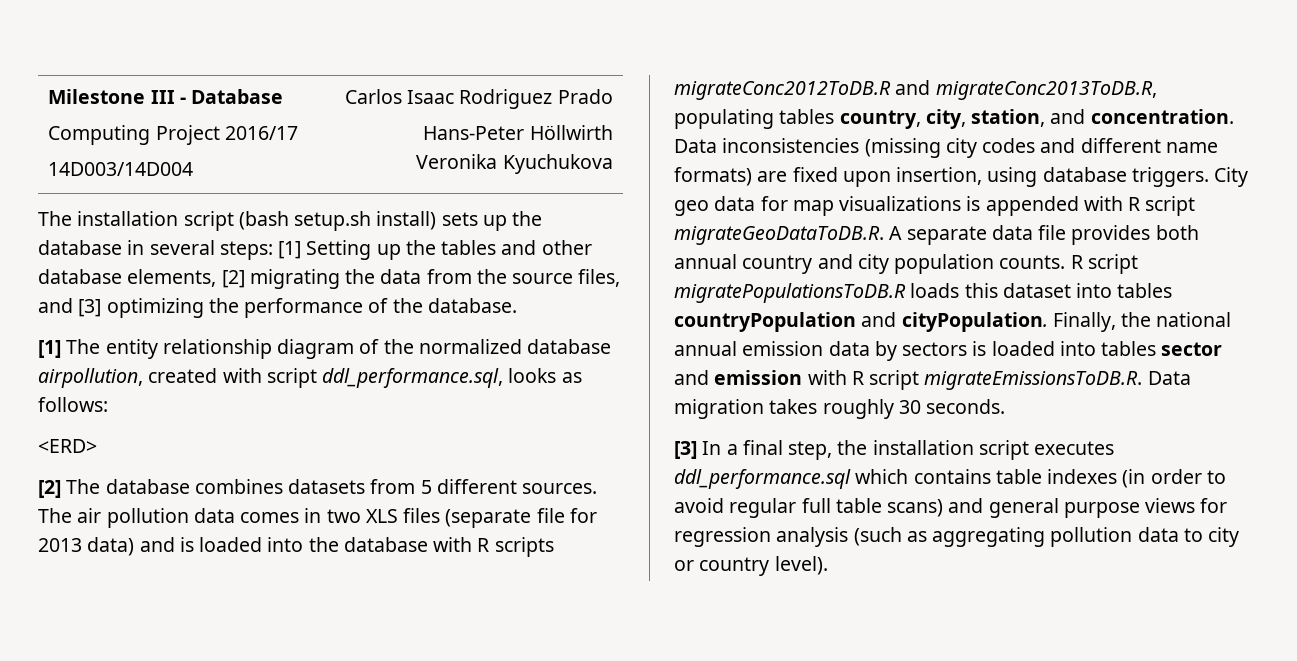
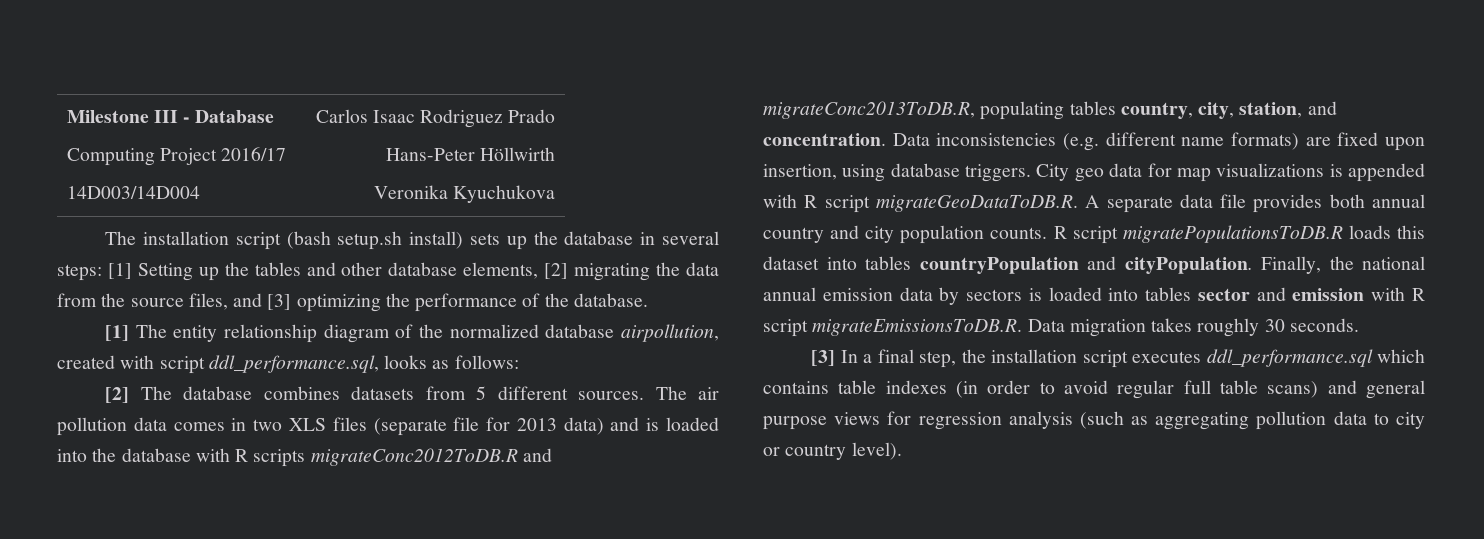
[38,439,97,453] // <ERD> -> (519, 362) none
[864,138,1076,158] (missing city codes and -> [1063,133,1099,151] (e.g.

